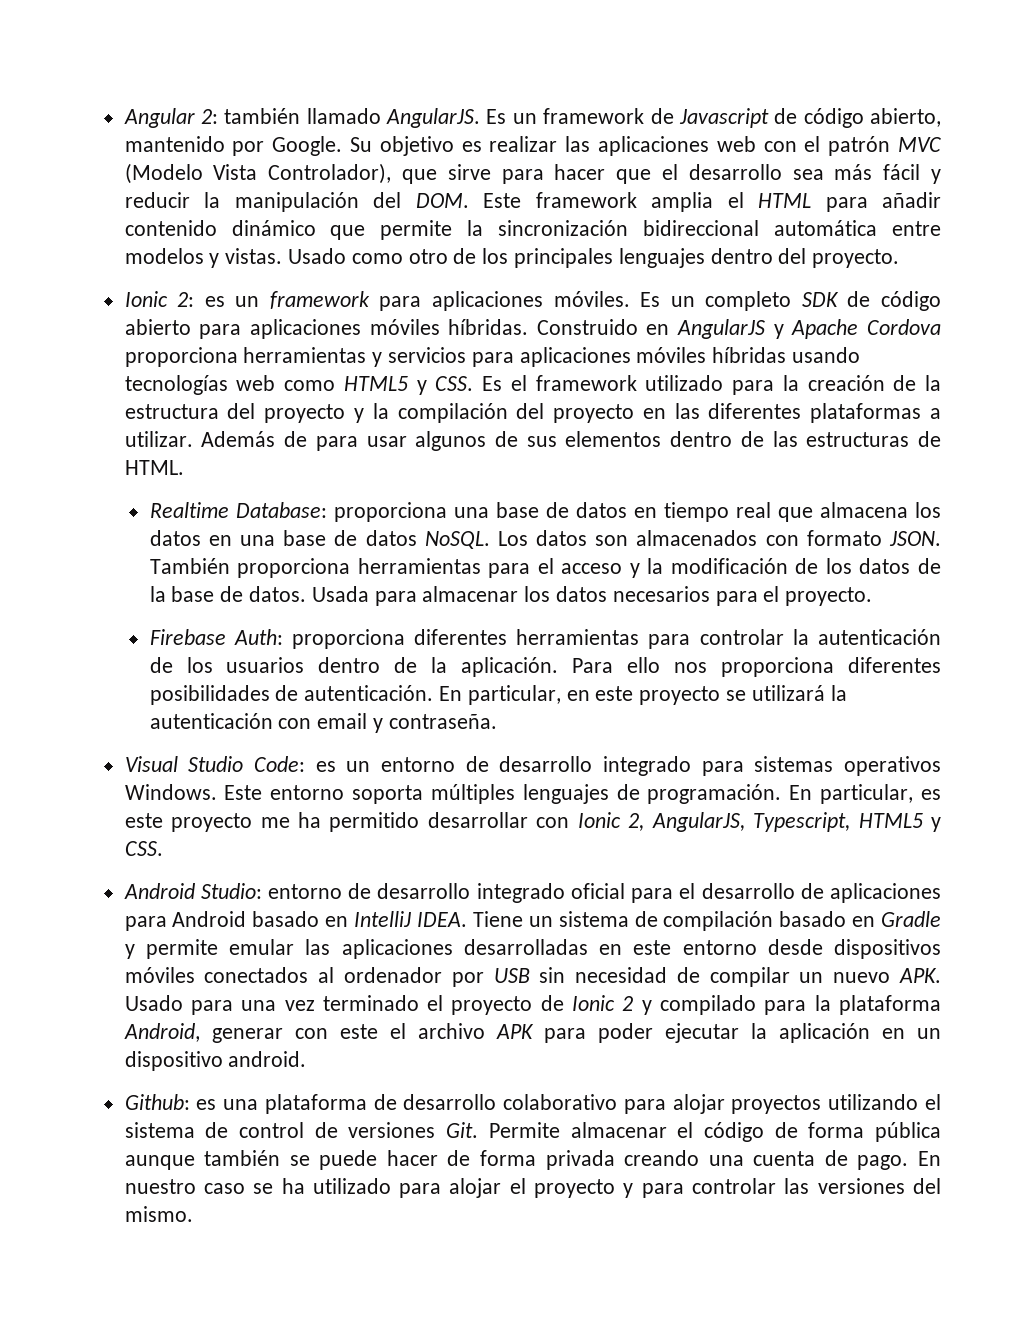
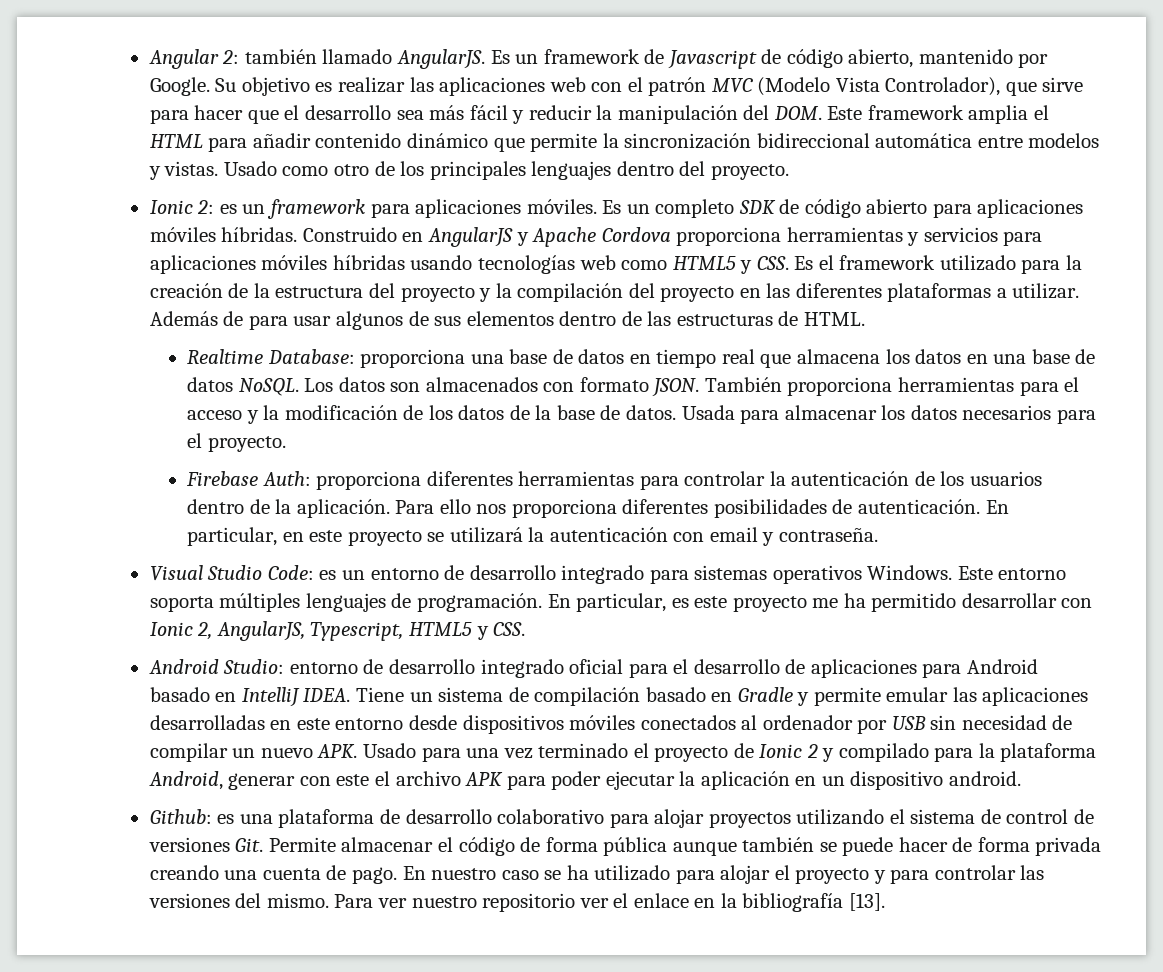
(193, 1214) none -> [334,893,885,912] Para ver nuestro repositorio ver el enlace en la bibliografía [13].

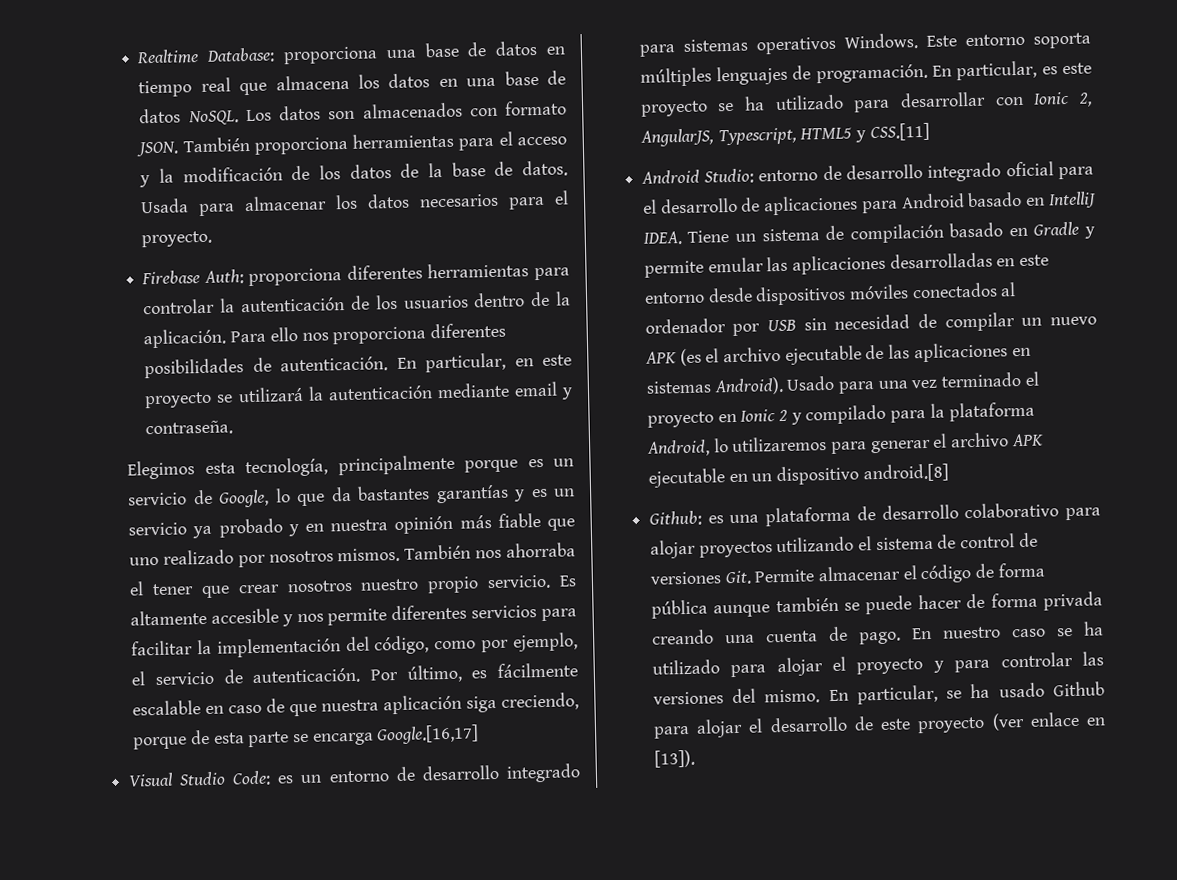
[148,49,1049,69] [149,77,1084,96] [149,105,1049,124] [149,133,1100,152] [148,161,789,180] [149,199,1084,219] [149,227,1043,247] [149,255,1082,274] [149,283,1080,302] [149,311,865,330] Angular 2: también llamado AngularJS. Es un framework de Javascript de código abierto, mantenido por Google. Su objetivo es realizar las aplicaciones web con el patrón MVC (Modelo Vista Controlador), que sirve para hacer que el desarrollo sea más fácil y reducir la manipulación del DOM. Este framework amplia el HTML para añadir contenido dinámico que permite la sincronización bidireccional automática entre modelos y vistas. Usado como otro de los principales lenguajes dentro del proyecto. // Ionic 2: es un framework para aplicaciones móviles. Es un completo SDK de código abierto para aplicaciones móviles híbridas. Construido en AngularJS y Apache Cordova proporciona herramientas y servicios para aplicaciones móviles híbridas usando tecnologías web como HTML5 y CSS. Es el framework utilizado para la creación de la estructura del proyecto y la compilación del proyecto en las diferentes plataformas a utilizar. Además de para usar algunos de sus elementos dentro de las estructuras de HTML. // -> (136, 57) none
[673,532,705,542] con -> [436,382,510,399] mediante
(879, 534) none -> [127,454,574,480] [128,484,575,508] [128,513,575,539] [129,542,576,568] [129,574,577,599] [130,604,577,627] [131,632,578,658] [131,662,578,686] [132,692,579,717] [133,724,480,750] // Elegimos esta tecnología, principalmente porque es un servicio de Google, lo que da bastantes garantías y es un servicio ya probado y en nuestra opinión más fiable que uno realizado por nosotros mismos. También nos ahorraba el tener que crear nosotros nuestro propio servicio. Es altamente accesible y nos permite diferentes servicios para facilitar la implementación del código, como por ejemplo, el servicio de autenticación. Por último, es fácilmente escalable en caso de que nuestra aplicación siga creciendo, porque de esta parte se encarga Google.[16,17]
[812,593,957,612] me ha permitido -> [718,94,891,113] se ha utilizado para
[493,622,526,636] CSS. -> [869,122,930,142] CSS.[11]
[317,744,358,758] APK. -> [644,342,1031,367] [645,376,784,396] APK (es el archivo ejecutable de las aplicaciones en sistemas Android).
[733,743,754,758] de -> [717,413,737,423] en
[228,771,790,790] generar con este el archivo APK para poder ejecutar la aplicación -> [712,432,1044,454] [647,468,725,488] lo utilizaremos para generar el archivo APK ejecutable
[948,771,1021,786] android. -> [862,463,949,483] android.[8]
[334,893,885,912] Para ver nuestro repositorio ver el enlace en la bibliografía [13]. -> [828,681,1105,705] [652,711,1106,739] [653,749,695,768] En particular, se ha usado Github para alojar el desarrollo de este proyecto (ver enlace en [13]).

